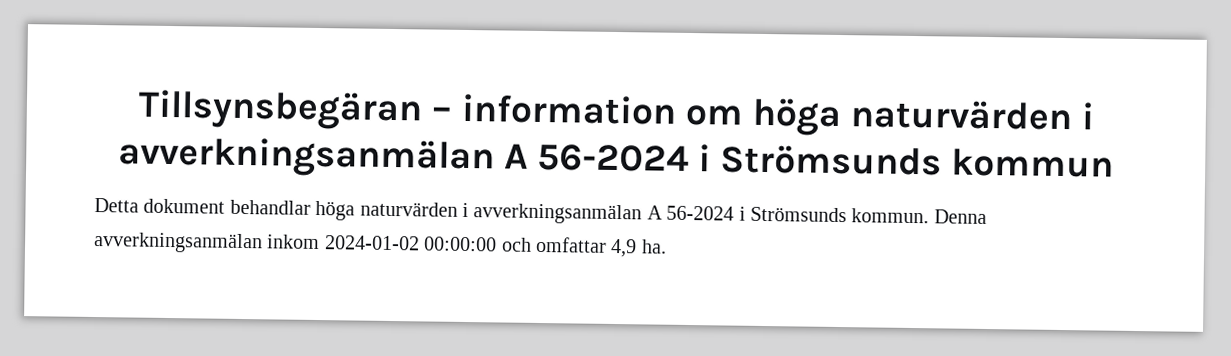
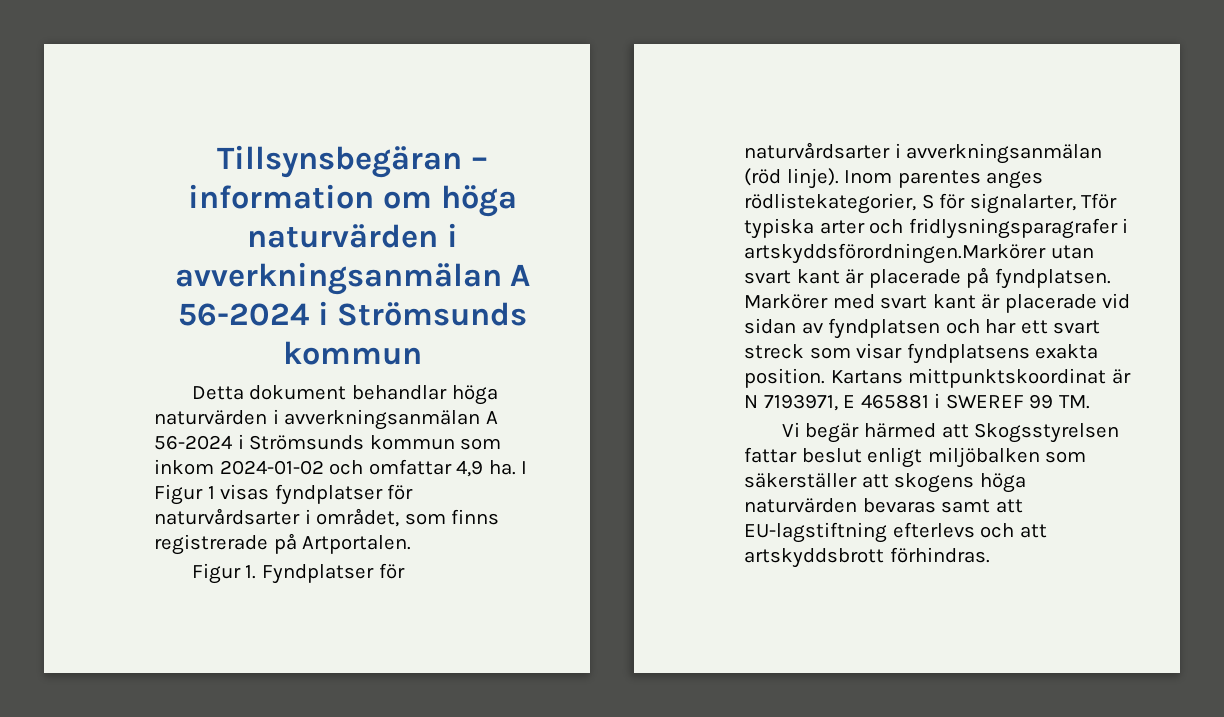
[851,208,987,224] [93,231,263,254] kommun. Denna avverkningsanmälan -> [369,435,502,450] kommun som
[424,236,498,252] 00:00:00 -> (324, 467) none
(667, 246) none -> [521,461,528,474] [154,484,414,505] [154,508,500,527] [154,533,412,555] [191,563,405,584] [744,142,1103,164] [744,168,1044,189] [744,193,1118,214] [744,218,1129,239] [744,243,1094,264] [744,267,1111,289] [744,293,1131,313] [744,318,1101,339] [744,343,1099,364] [744,368,1131,388] [744,393,1090,411] [781,422,1120,443] [744,447,1087,468] [744,473,1026,493] [744,498,1023,513] [744,522,1047,543] [744,547,990,568] I Figur 1 visas fyndplatser för naturvårdsarter i området, som finns registrerade på Artportalen. // Figur 1. Fyndplatser för naturvårdsarter i avverkningsanmälan (röd linje). Inom parentes anges rödlistekategorier, S för signalarter, Tför typiska arter och fridlysningsparagrafer i artskyddsförordningen.Markörer utan svart kant är placerade på fyndplatsen. Markörer med svart kant är placerade vid sidan av fyndplatsen och har ett svart streck som visar fyndplatsens exakta position. Kartans mittpunktskoordinat är N 7193971, E 465881 i SWEREF 99 TM. // Vi begär härmed att Skogsstyrelsen fattar beslut enligt miljöbalken som säkerställer att skogens höga naturvärden bevaras samt att EU-lagstiftning efterlevs och att artskyddsbrott förhindras.

